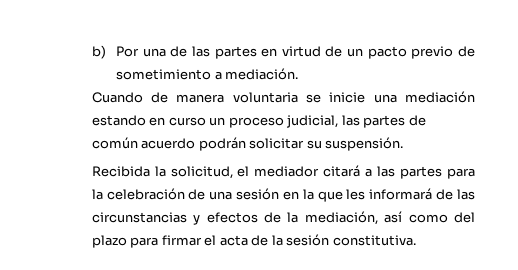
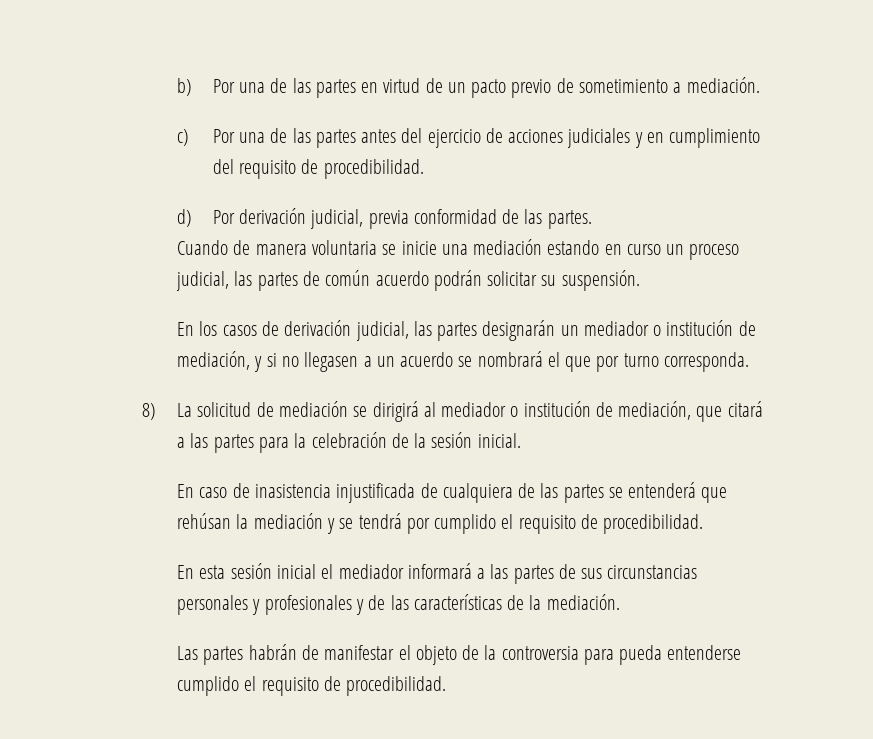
(299, 74) none -> [177,128,761,148] [212,159,424,179] [177,208,592,229] // c) Por una de las partes antes del ejercicio de acciones judiciales y en cumplimiento del requisito de procedibilidad. // d) Por derivación judicial, previa conformidad de las partes.
[91,166,320,179] Recibida la solicitud, el mediador -> [177,320,756,341] [177,351,749,372] [141,401,723,422] En los casos de derivación judicial, las partes designarán un mediador o institución de mediación, y si no llegasen a un acuerdo se nombrará el que por turno corresponda. // 8) La solicitud de mediación se dirigirá al mediador o institución de mediación, que
[209,188,475,202] [91,211,476,225] [91,234,416,248] una sesión en la que les informará de las circunstancias y efectos de la mediación, así como del plazo para firmar el acta de la sesión constitutiva. -> [414,432,521,448] [177,482,728,503] [177,513,704,534] [177,563,698,584] [177,594,620,615] [177,644,742,665] [177,676,447,696] la sesión inicial. // En caso de inasistencia injustificada de cualquiera de las partes se entenderá que rehúsan la mediación y se tendrá por cumplido el requisito de procedibilidad. // En esta sesión inicial el mediador informará a las partes de sus circunstancias personales y profesionales y de las características de la mediación. // Las partes habrán de manifestar el objeto de la controversia para pueda entenderse cumplido el requisito de procedibilidad.

